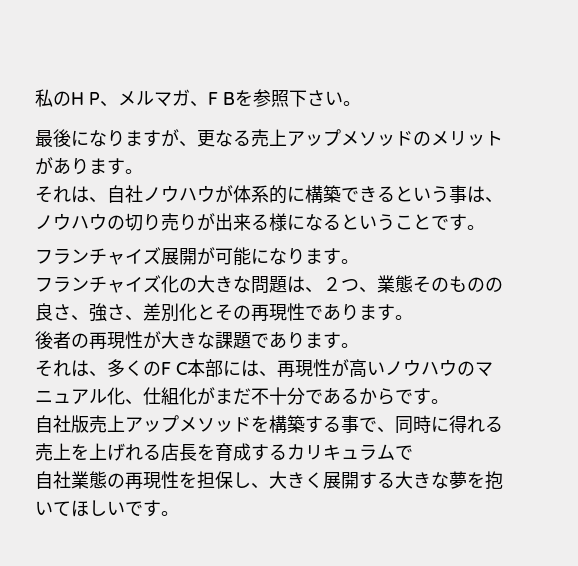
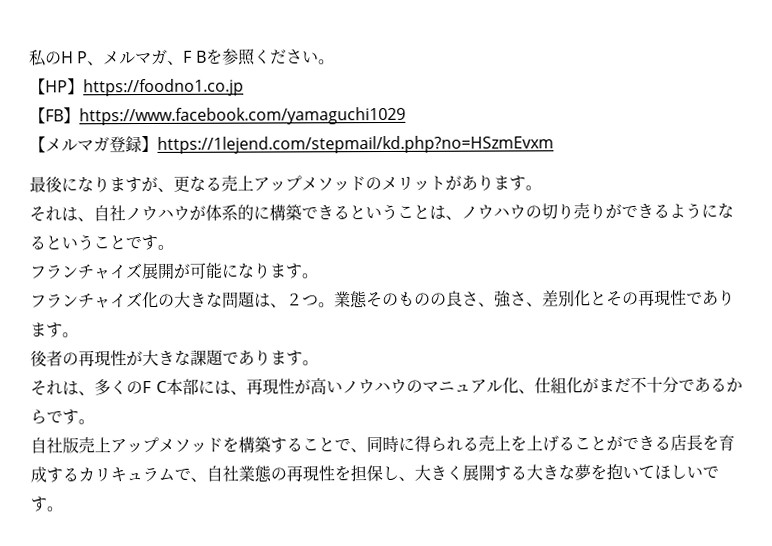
[289,90,307,107] 下 -> [253,49,287,65] くだ
(361, 103) none -> [29,78,244,97] [29,106,406,126] [29,135,554,154] // 【HP】https://foodno1.co.jp // 【FB】https://www.facebook.com/yamaguchi1029 // 【メルマガ登録】https://1lejend.com/stepmail/kd.php?no=HSzmEvxm
[449,185,467,203] 事 -> [397,204,430,219] こと
[215,213,287,231] 出来る様 -> [621,202,702,219] できるよう
[359,287,377,293] 、 -> [318,302,335,308] 。
[341,415,359,433] 事 -> [302,437,335,452] こと
(467, 424) none -> [430,436,447,452] ら
[125,444,143,461] れ -> [558,435,655,452] ることができ
(413, 452) // -> [190,477,207,482] 、

